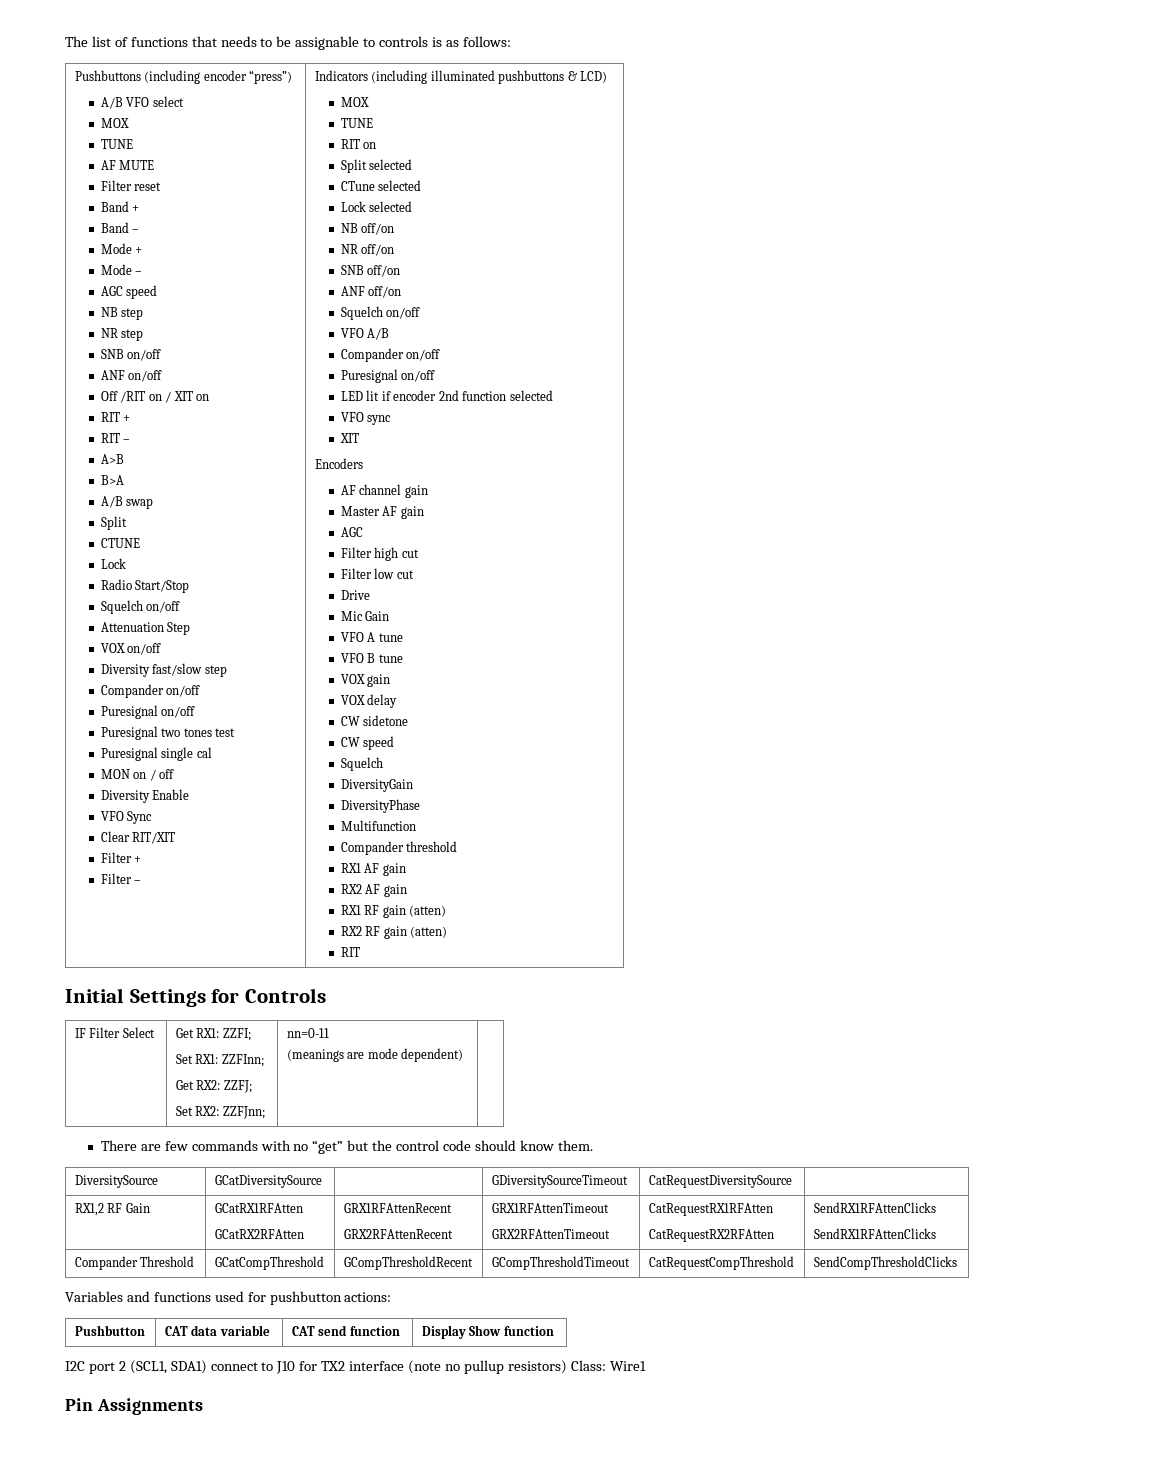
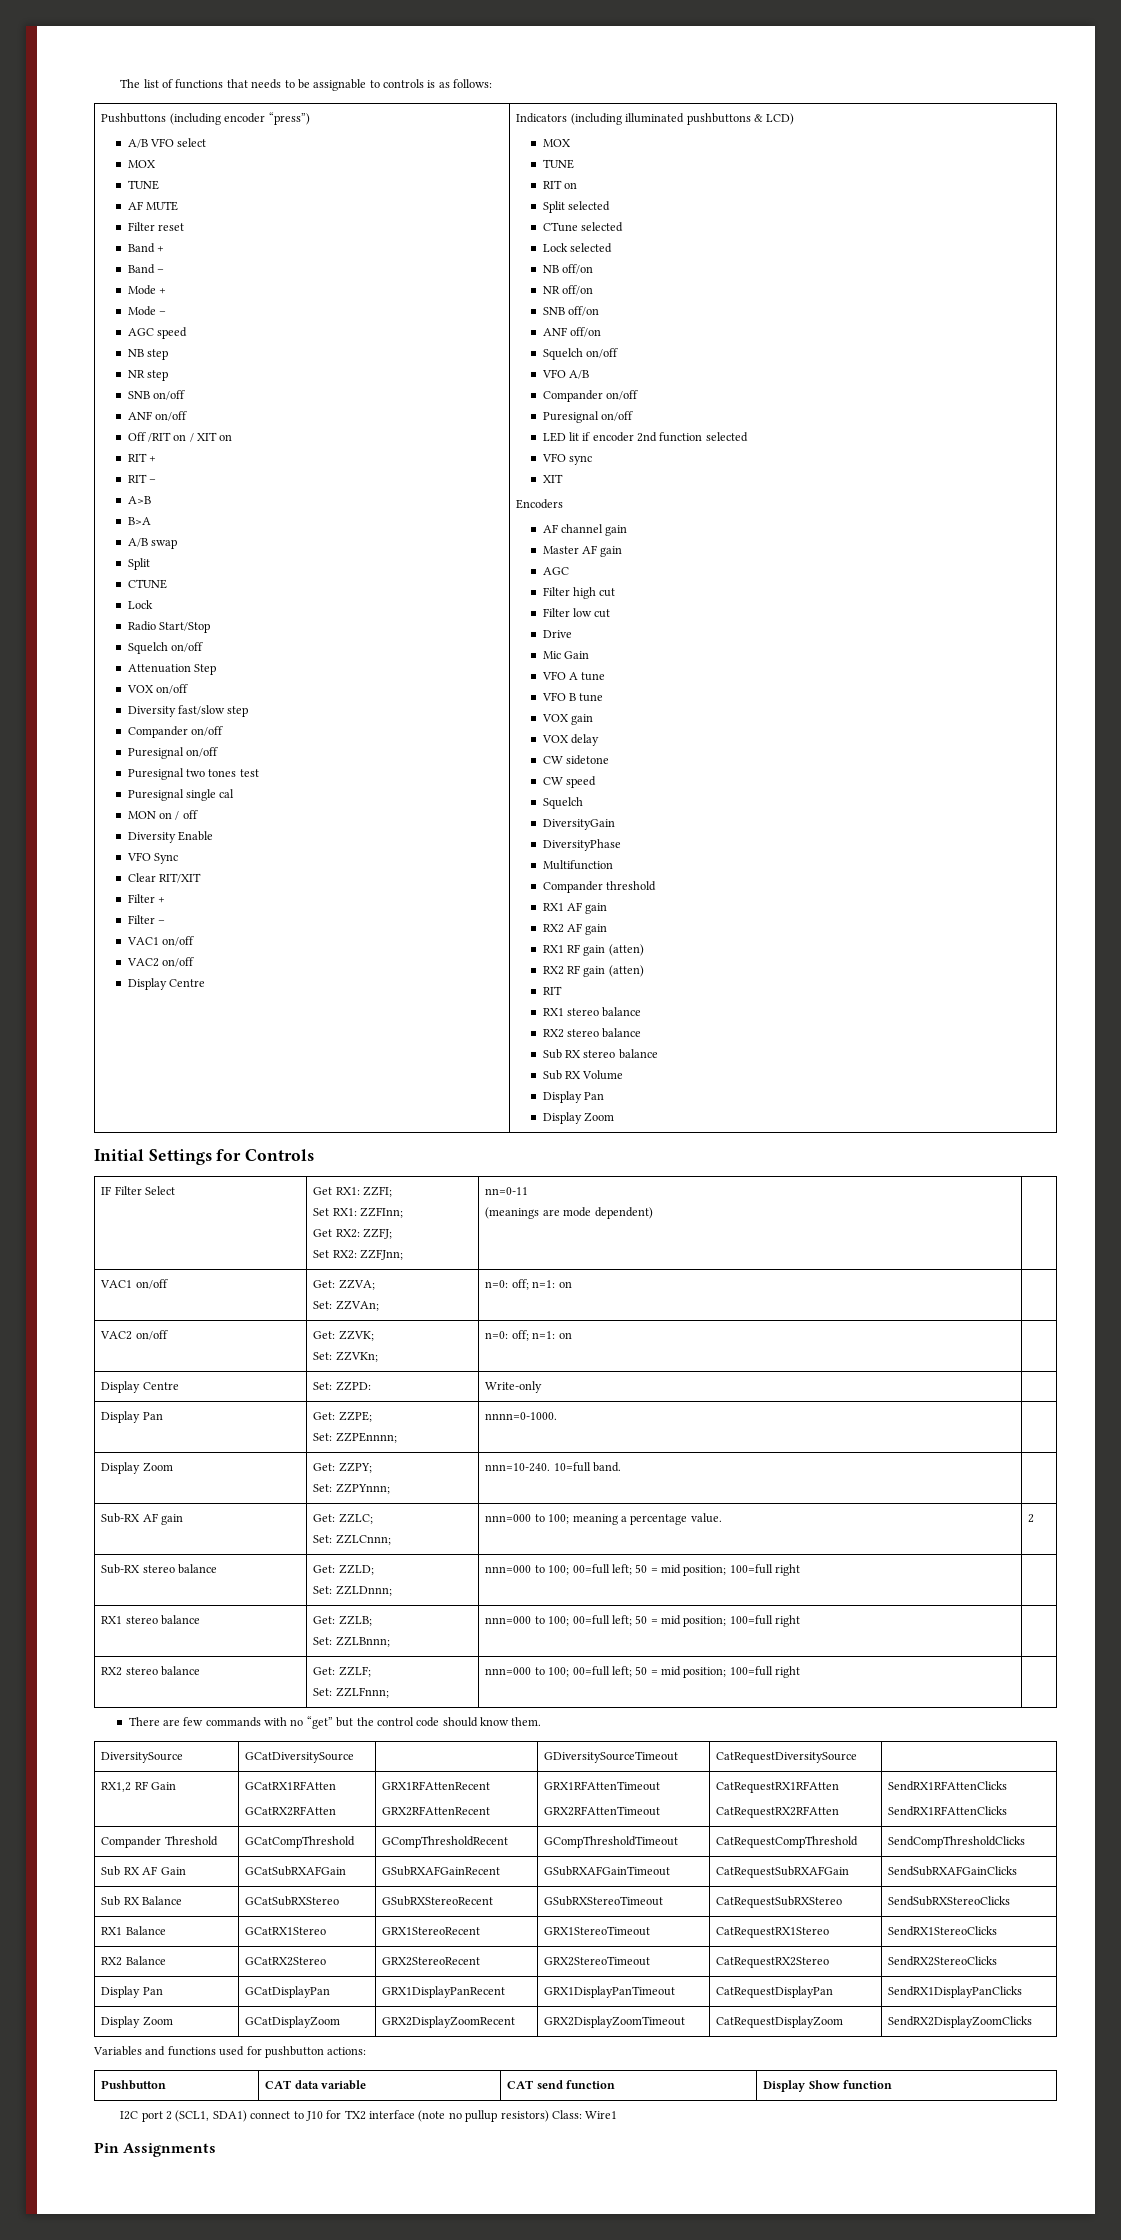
(142, 882) none -> [126,936,194,946] [126,957,194,967] [127,978,205,990] // VAC1 on/off // VAC2 on/off // Display Centre
(360, 952) none -> [542,1007,642,1017] [542,1028,642,1038] [542,1049,658,1059] [542,1070,624,1080] [542,1091,604,1103] [542,1112,614,1124] // RX1 stereo balance // RX2 stereo balance // Sub RX stereo balance // Sub RX Volume // Display Pan // Display Zoom
(464, 1055) none -> [100,1279,168,1289] [313,1279,375,1290] [313,1300,379,1311] [485,1279,572,1290] [100,1330,168,1340] [313,1330,374,1341] [313,1351,378,1362] [485,1330,572,1341] [101,1381,179,1393] [313,1381,371,1391] [485,1381,543,1393] [101,1411,163,1423] [313,1411,372,1422] [313,1432,397,1443] [485,1412,558,1420] [101,1462,173,1474] [313,1462,372,1473] [313,1483,390,1494] [485,1462,622,1472] [101,1513,184,1525] [313,1513,373,1524] [313,1534,391,1545] [485,1513,722,1525] [1028,1514,1035,1523] [101,1564,218,1574] [313,1564,374,1575] [313,1585,392,1596] [485,1564,801,1576] [101,1615,201,1625] [313,1615,372,1626] [313,1636,390,1647] [485,1615,801,1627] [101,1666,201,1676] [313,1666,371,1677] [313,1687,389,1698] [485,1666,801,1678] // VAC1 on/off | Get: ZZVA; // Set: ZZVAn; | n=0: off; n=1: on | // VAC2 on/off | Get: ZZVK; // Set: ZZVKn; | n=0: off; n=1: on | // Display Centre | Set: ZZPD: | Write-only | // Display Pan | Get: ZZPE; // Set: ZZPEnnnn; | nnnn=0-1000. | // Display Zoom | Get: ZZPY; // Set: ZZPYnnn; | nnn=10-240. 10=full band. | // Sub-RX AF gain | Get: ZZLC; // Set: ZZLCnnn; | nnn=000 to 100; meaning a percentage value. | 2 // Sub-RX stereo balance | Get: ZZLD; // Set: ZZLDnnn; | nnn=000 to 100; 00=full left; 50 = mid position; 100=full right | // RX1 stereo balance | Get: ZZLB; // Set: ZZLBnnn; | nnn=000 to 100; 00=full left; 50 = mid position; 100=full right | // RX2 stereo balance | Get: ZZLF; // Set: ZZLFnnn; | nnn=000 to 100; 00=full left; 50 = mid position; 100=full right |
(957, 1263) none -> [101,1866,186,1876] [245,1866,347,1876] [382,1866,501,1876] [544,1866,671,1876] [716,1866,850,1878] [888,1866,1018,1876] [101,1896,183,1906] [245,1896,340,1906] [382,1896,494,1906] [544,1896,664,1906] [716,1896,843,1908] [888,1896,1011,1906] [101,1926,166,1935] [245,1927,327,1935] [382,1927,481,1935] [544,1926,651,1936] [716,1927,830,1938] [888,1926,998,1936] [101,1956,166,1966] [245,1957,327,1966] [382,1957,481,1966] [544,1956,651,1966] [716,1957,830,1968] [888,1956,998,1966] [101,1986,163,1998] [245,1986,331,1998] [382,1986,506,1998] [544,1986,676,1998] [716,1986,834,1998] [888,1986,1023,1998] [101,2016,173,2028] [245,2016,341,2028] [382,2016,516,2028] [544,2016,686,2028] [716,2016,844,2028] [888,2016,1033,2028] // Sub RX AF Gain | GCatSubRXAFGain | GSubRXAFGainRecent | GSubRXAFGainTimeout | CatRequestSubRXAFGain | SendSubRXAFGainClicks // Sub RX Balance | GCatSubRXStereo | GSubRXStereoRecent | GSubRXStereoTimeout | CatRequestSubRXStereo | SendSubRXStereoClicks // RX1 Balance | GCatRX1Stereo | GRX1StereoRecent | GRX1StereoTimeout | CatRequestRX1Stereo | SendRX1StereoClicks // RX2 Balance | GCatRX2Stereo | GRX2StereoRecent | GRX2StereoTimeout | CatRequestRX2Stereo | SendRX2StereoClicks // Display Pan | GCatDisplayPan | GRX1DisplayPanRecent | GRX1DisplayPanTimeout | CatRequestDisplayPan | SendRX1DisplayPanClicks // Display Zoom | GCatDisplayZoom | GRX2DisplayZoomRecent | GRX2DisplayZoomTimeout | CatRequestDisplayZoom | SendRX2DisplayZoomClicks

